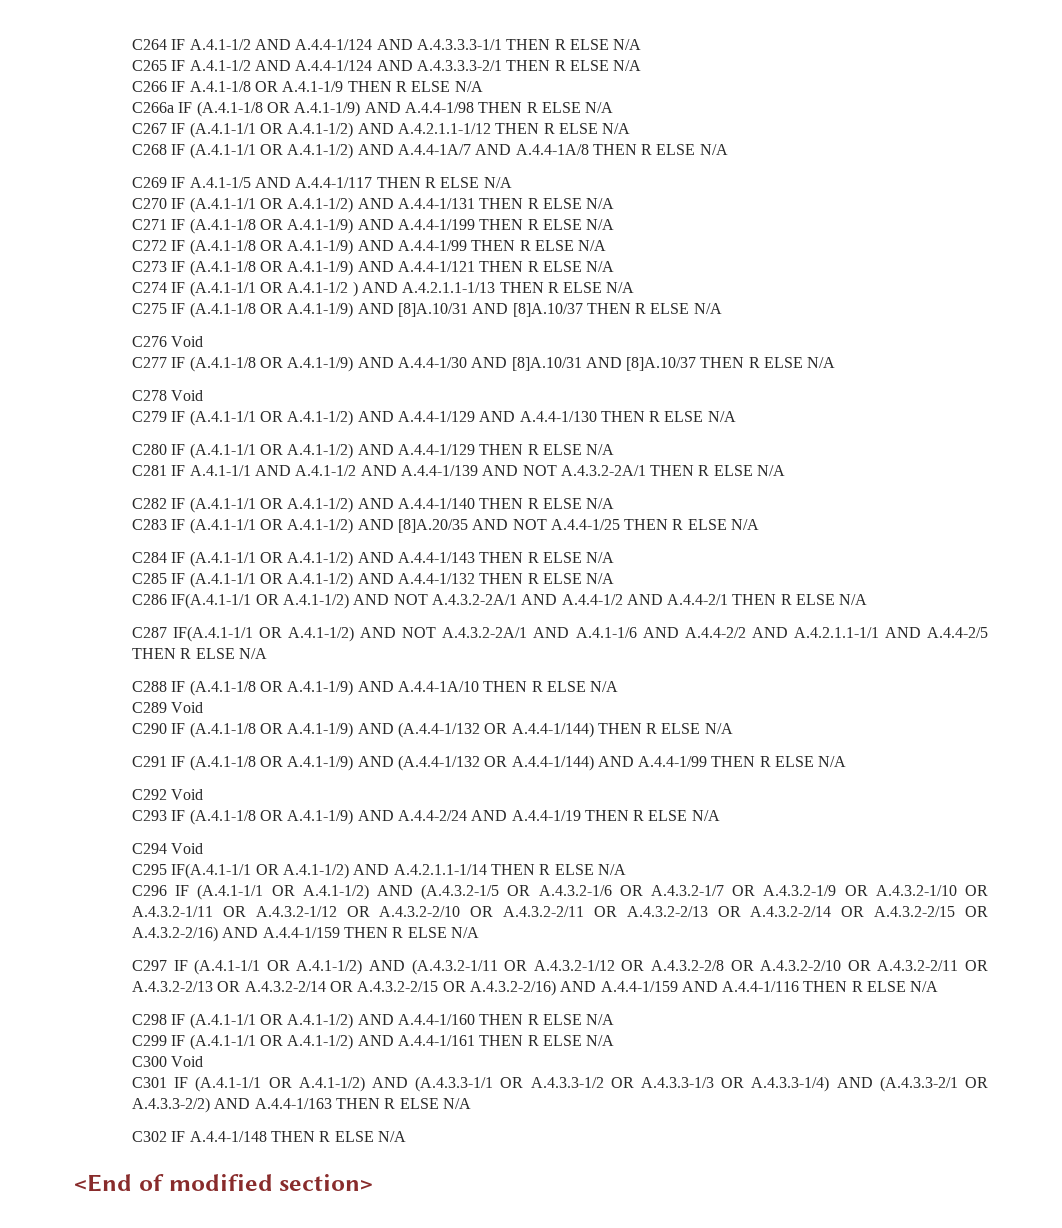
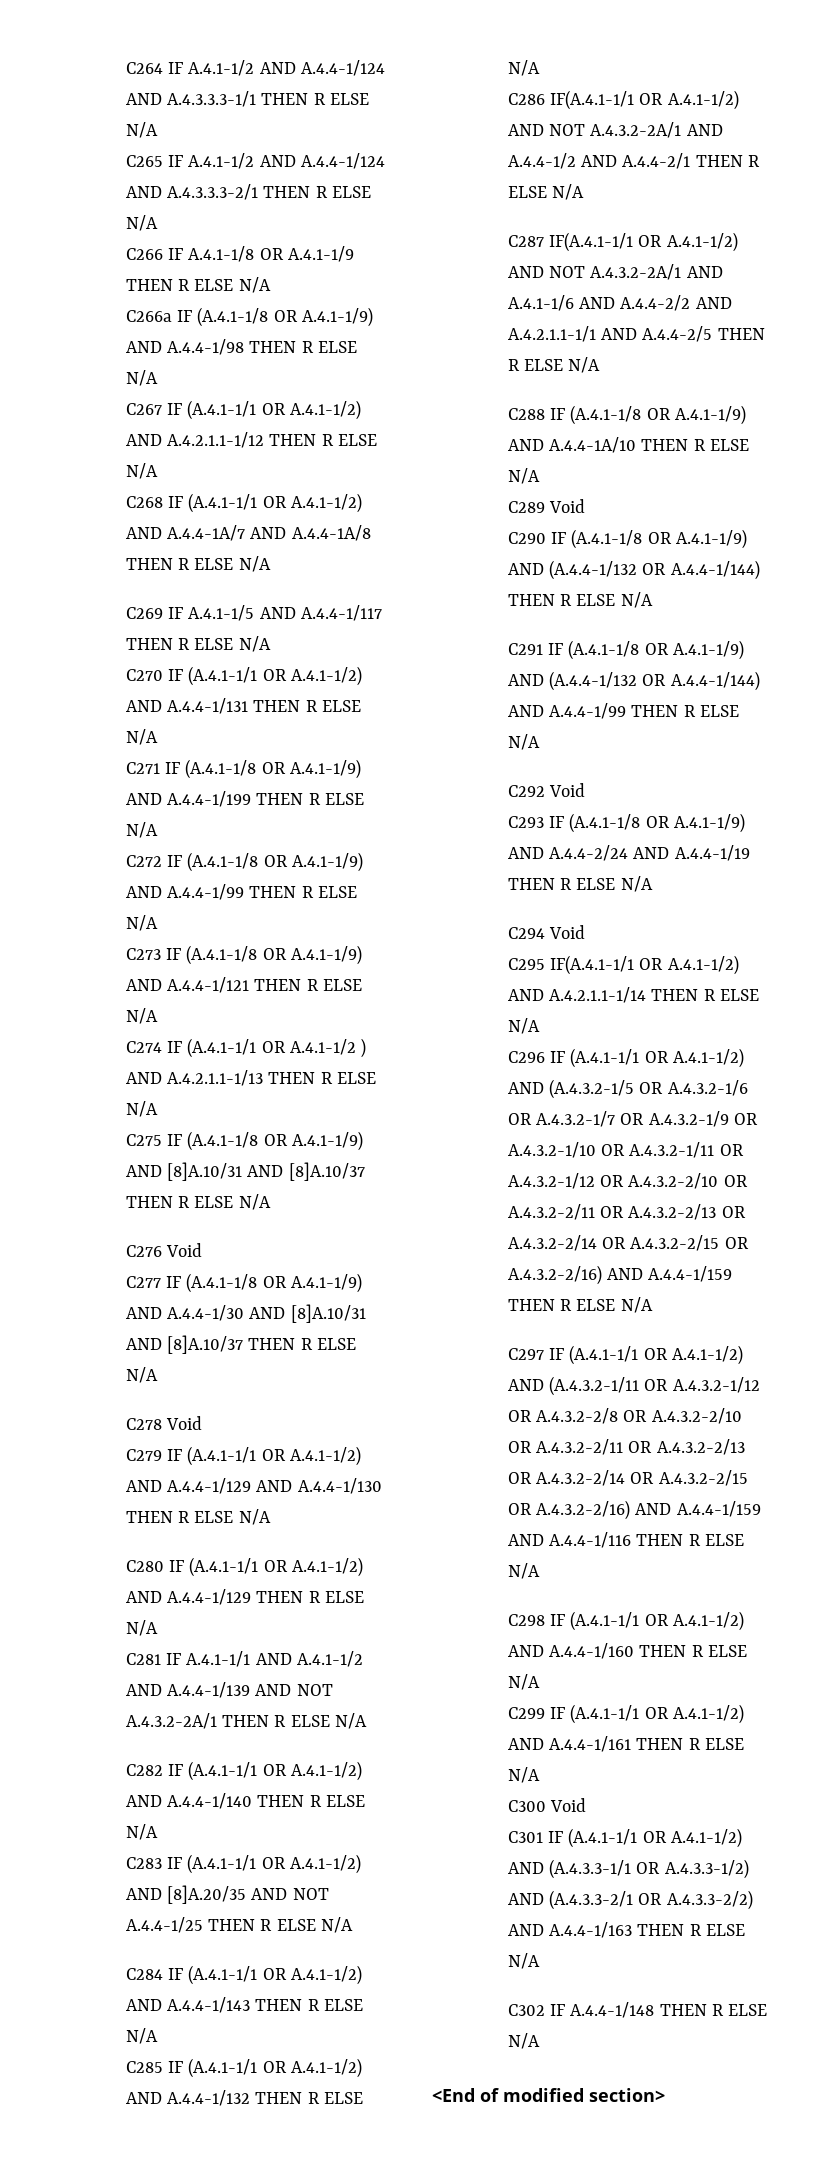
[530,1076,830,1092] A.4.3.3-1/2 OR A.4.3.3-1/3 OR A.4.3.3-1/4) -> [664,1859,749,1879] A.4.3.3-1/2)

